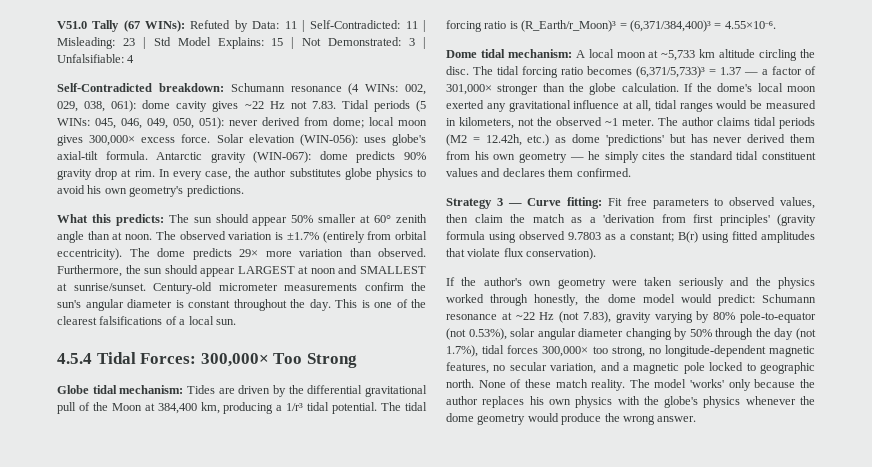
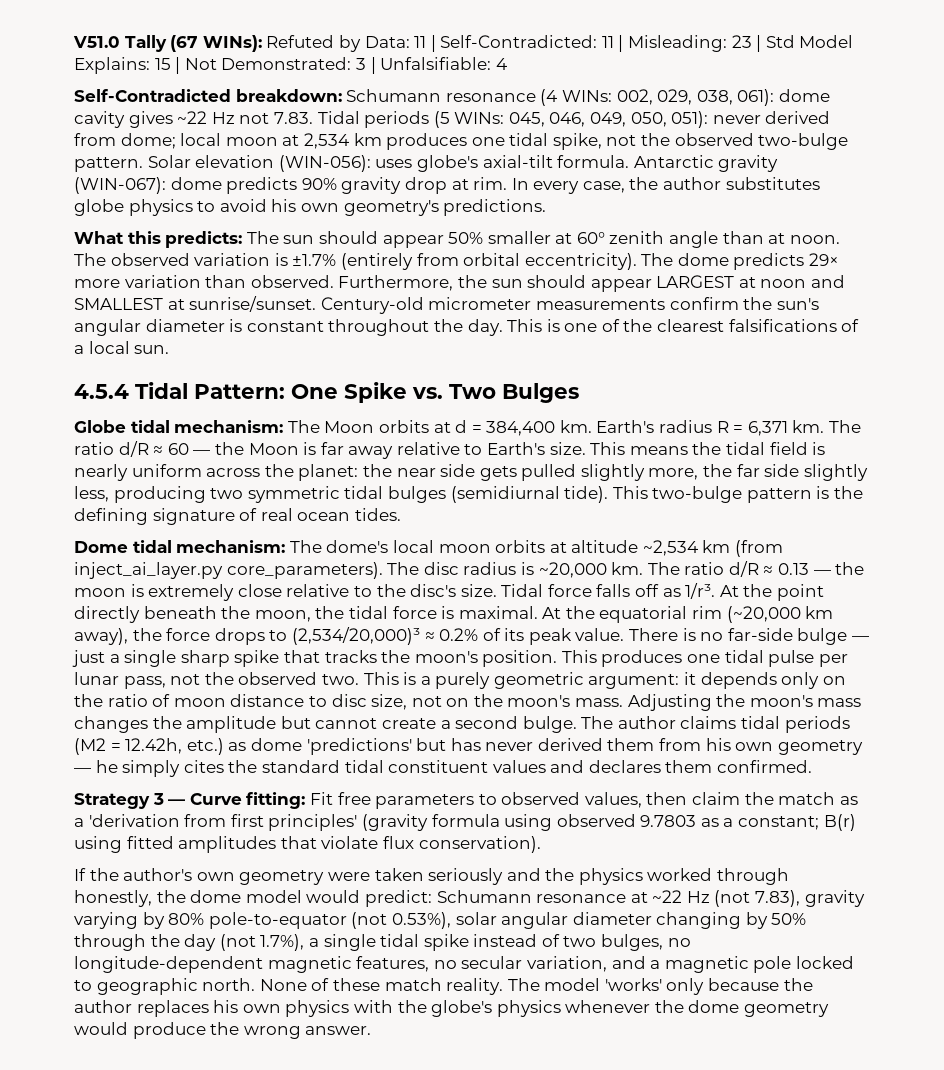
[57,134,211,146] gives 300,000× excess force. -> [282,133,849,150] [74,157,143,172] at 2,534 km produces one tidal spike, not the observed two-bulge pattern.
[140,353,357,368] [57,385,427,397] [57,402,427,414] [446,20,776,32] [446,49,815,61] [446,66,816,78] [446,83,816,95] [446,100,816,112] [446,117,654,129] Forces: 300,000× Too Strong // Globe tidal mechanism: Tides are driven by the differential gravitational pull of the Moon at 384,400 km, producing a 1/r³ tidal potential. The tidal forcing ratio is (R_Earth/r_Moon)³ = (6,371/384,400)³ = 4.55×10⁻⁶. // Dome tidal mechanism: A local moon at ~5,733 km altitude circling the disc. The tidal forcing ratio becomes (6,371/5,733)³ = 1.37 — a factor of 301,000× stronger than the globe calculation. If the dome's local moon exerted any gravitational influence at all, tidal ranges would be measured in kilometers, not the observed ~1 meter. -> [194,382,579,403] [74,420,862,436] [74,441,826,459] [74,464,868,481] [74,486,864,503] [74,508,401,525] [74,540,784,557] [74,561,865,579] [74,583,825,601] [74,606,834,623] [74,627,870,645] [72,650,848,667] [74,672,846,689] [74,694,862,711] [74,716,577,733] Pattern: One Spike vs. Two Bulges // Globe tidal mechanism: The Moon orbits at d = 384,400 km. Earth's radius R = 6,371 km. The ratio d/R ≈ 60 — the Moon is far away relative to Earth's size. This means the tidal field is nearly uniform across the planet: the near side gets pulled slightly more, the far side slightly less, producing two symmetric tidal bulges (semidiurnal tide). This two-bulge pattern is the defining signature of real ocean tides. // Dome tidal mechanism: The dome's local moon orbits at altitude ~2,534 km (from inject_ai_layer.py core_parameters). The disc radius is ~20,000 km. The ratio d/R ≈ 0.13 — the moon is extremely close relative to the disc's size. Tidal force falls off as 1/r³. At the point directly beneath the moon, the tidal force is maximal. At the equatorial rim (~20,000 km away), the force drops to (2,534/20,000)³ ≈ 0.2% of its peak value. There is no far-side bulge — just a single sharp spike that tracks the moon's position. This produces one tidal pulse per lunar pass, not the observed two. This is a purely geometric argument: it depends only on the ratio of moon distance to disc size, not on the moon's mass. Adjusting the moon's mass changes the amplitude but cannot create a second bulge.
[482,345,645,357] tidal forces 300,000× too strong, -> [308,934,664,951] a single tidal spike instead of two bulges,

